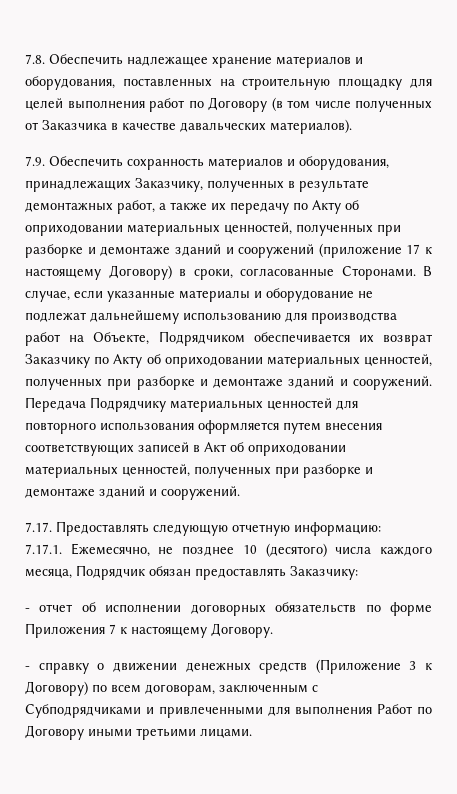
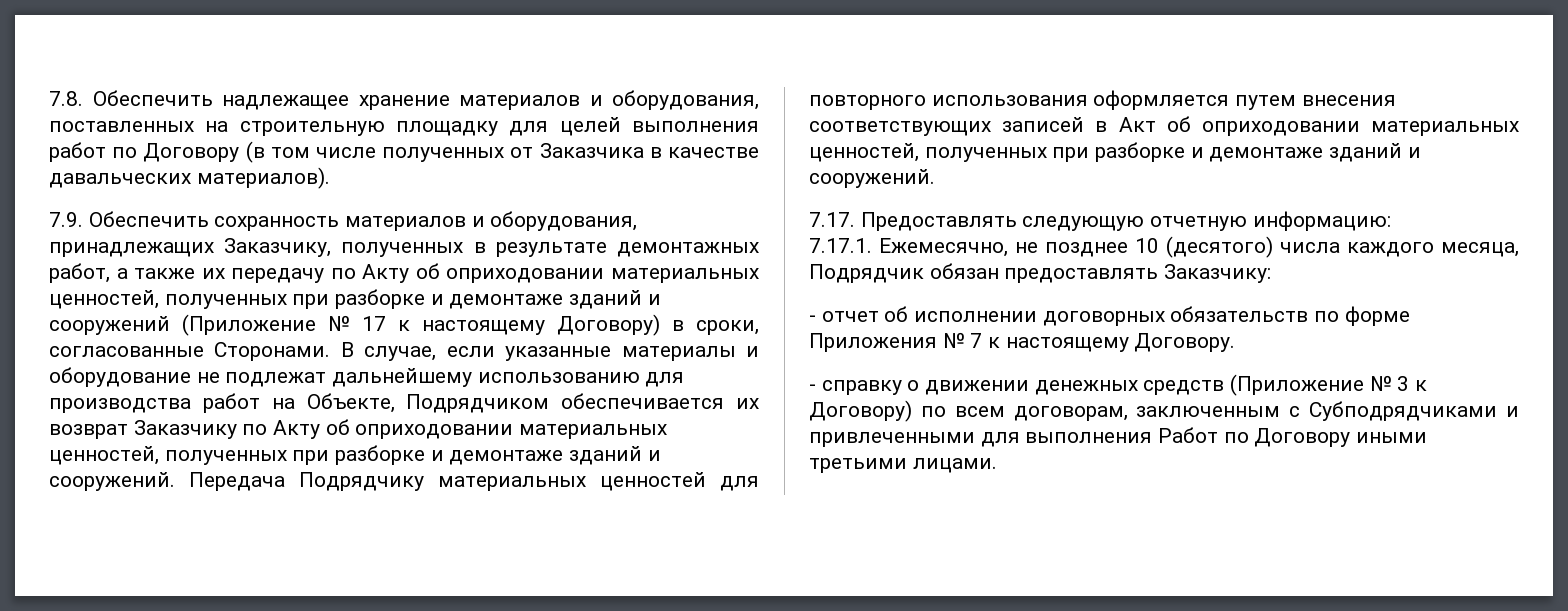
[318,243,402,258] (приложение -> [182,314,350,336] (Приложение №
(105, 630) none -> [942,332,965,348] №
(401, 666) none -> [1369,375,1392,391] №

